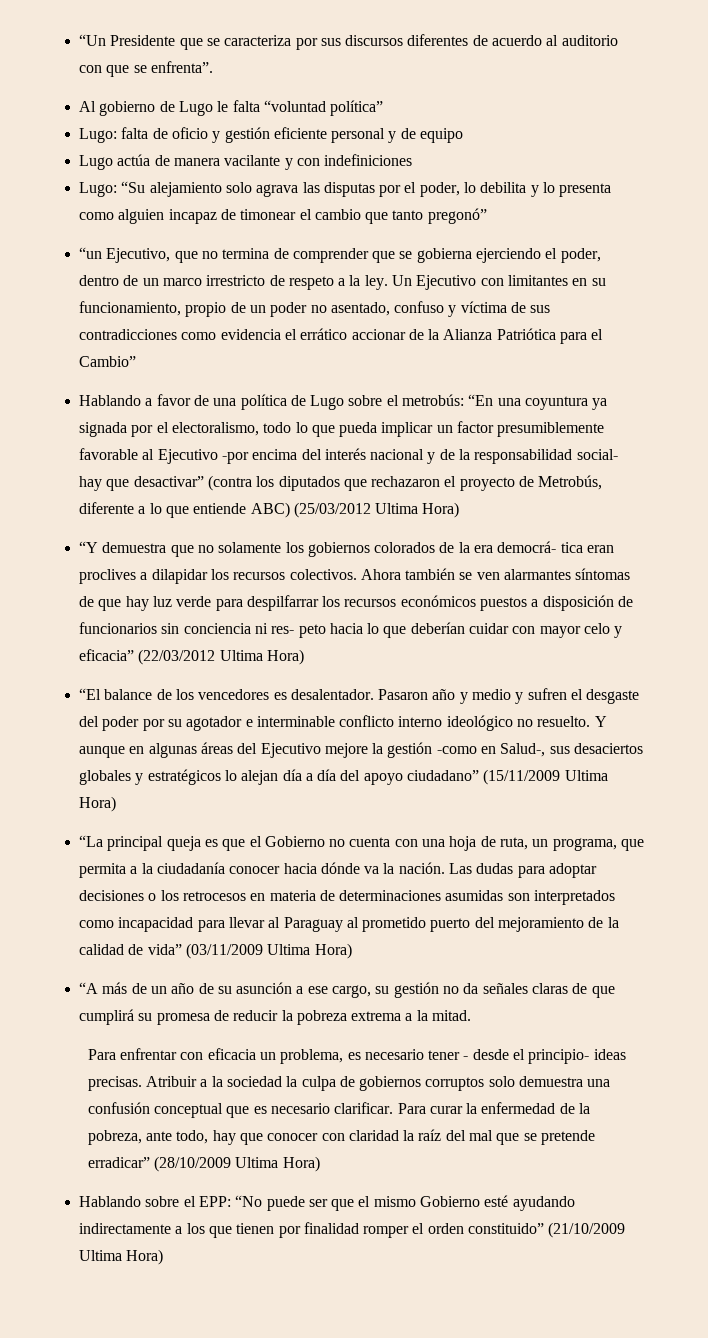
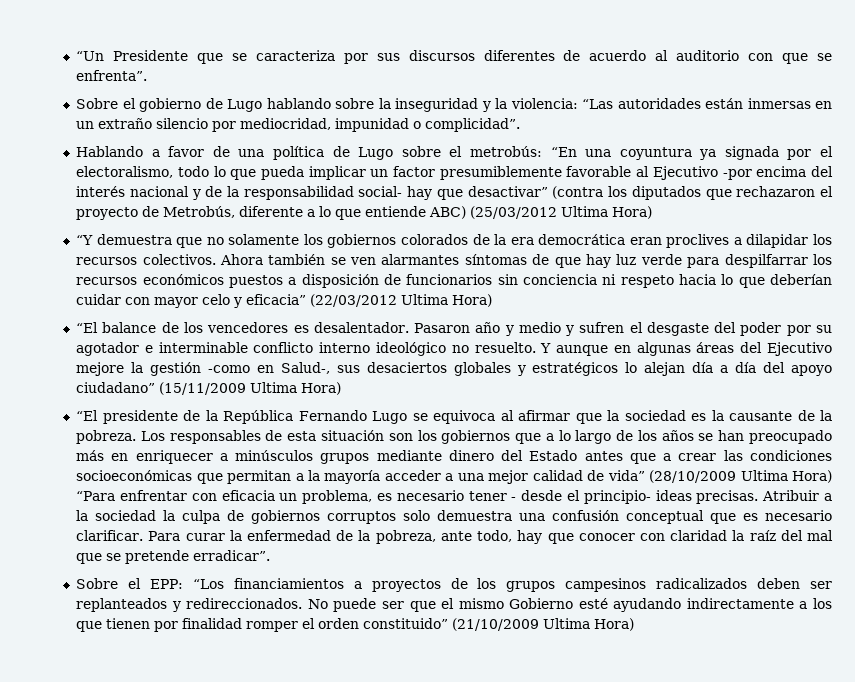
[78,101,96,112] Al -> [76,98,136,109] Sobre el
[217,100,384,116] [78,127,464,143] [78,154,413,170] [78,181,612,197] [78,208,487,224] [78,247,601,263] [78,275,606,290] [78,301,551,317] [78,328,604,344] [78,356,136,367] le falta “voluntad política” // Lugo: falta de oficio y gestión eficiente personal y de equipo // Lugo actúa de manera vacilante y con indefiniciones // Lugo: “Su alejamiento solo agrava las disputas por el poder, lo debilita y lo presenta como alguien incapaz de timonear el cambio que tanto pregonó” // “un Ejecutivo, que no termina de comprender que se gobierna ejerciendo el poder, dentro de un marco irrestricto de respeto a la ley. Un Ejecutivo con limitantes en su funcionamiento, propio de un poder no asentado, confuso y víctima de sus contradicciones como evidencia el errático accionar de la Alianza Patriótica para el Cambio” -> [266,98,832,112] [76,118,521,132] hablando sobre la inseguridad y la violencia: “Las autoridades están inmersas en un extraño silencio por mediocridad, impunidad o complicidad”.
[497,541,583,553] democrá- tica -> [538,234,626,245] democrática
[271,624,326,638] res- peto -> [620,275,674,288] respeto
[78,835,645,851] [78,862,598,878] [78,890,616,905] [78,917,619,932] “La principal queja es que el Gobierno no cuenta con una hoja de ruta, un programa, que permita a la ciudadanía conocer hacia dónde va la nación. Las dudas para adoptar decisiones o los retrocesos en materia de determinaciones asumidas son interpretados como incapacidad para llevar al Paraguay al prometido puerto del mejoramiento de la -> [76,410,832,424] [76,430,832,444] [76,450,833,464] [76,470,529,484] “El presidente de la República Fernando Lugo se equivoca al afirmar que la sociedad es la causante de la pobreza. Los responsables de esta situación son los gobiernos que a lo largo de los años se han preocupado más en enriquecer a minúsculos grupos mediante dinero del Estado antes que a crear las condiciones socioeconómicas que permitan a la mayoría acceder a una mejor
[185,943,352,959] [78,982,615,998] [78,1009,472,1025] [87,1049,116,1060] (03/11/2009 Ultima Hora) // “A más de un año de su asunción a ese cargo, su gestión no da señales claras de que cumplirá su promesa de reducir la pobreza extrema a la mitad. // Para -> [649,470,832,483] [76,491,116,501] (28/10/2009 Ultima Hora) “Para
[87,1156,320,1172] [78,1195,263,1207] erradicar” (28/10/2009 Ultima Hora) // Hablando sobre el EPP: “No -> [193,550,271,561] [76,578,833,592] [76,598,328,612] erradicar”. // Sobre el EPP: “Los financiamientos a proyectos de los grupos campesinos radicalizados deben ser replanteados y redireccionados. No

